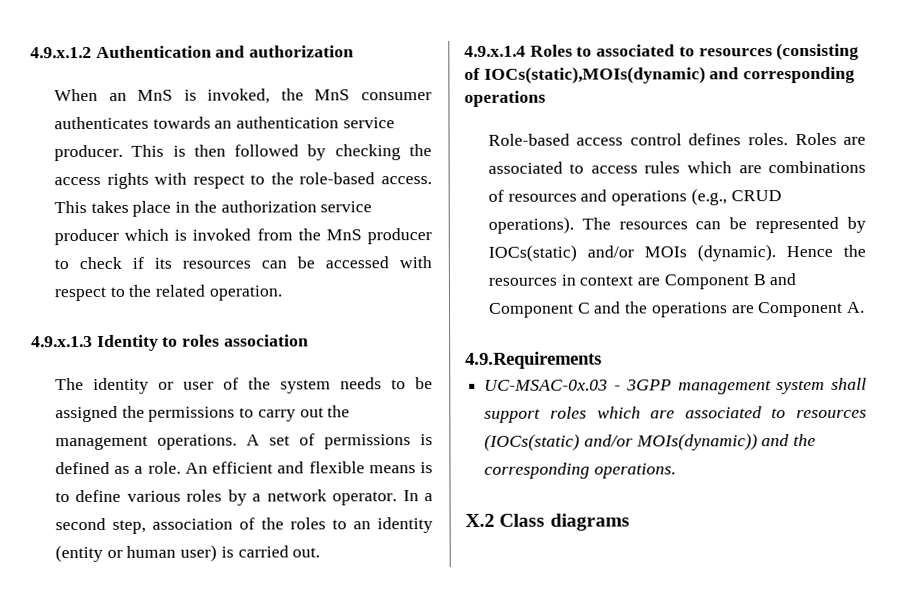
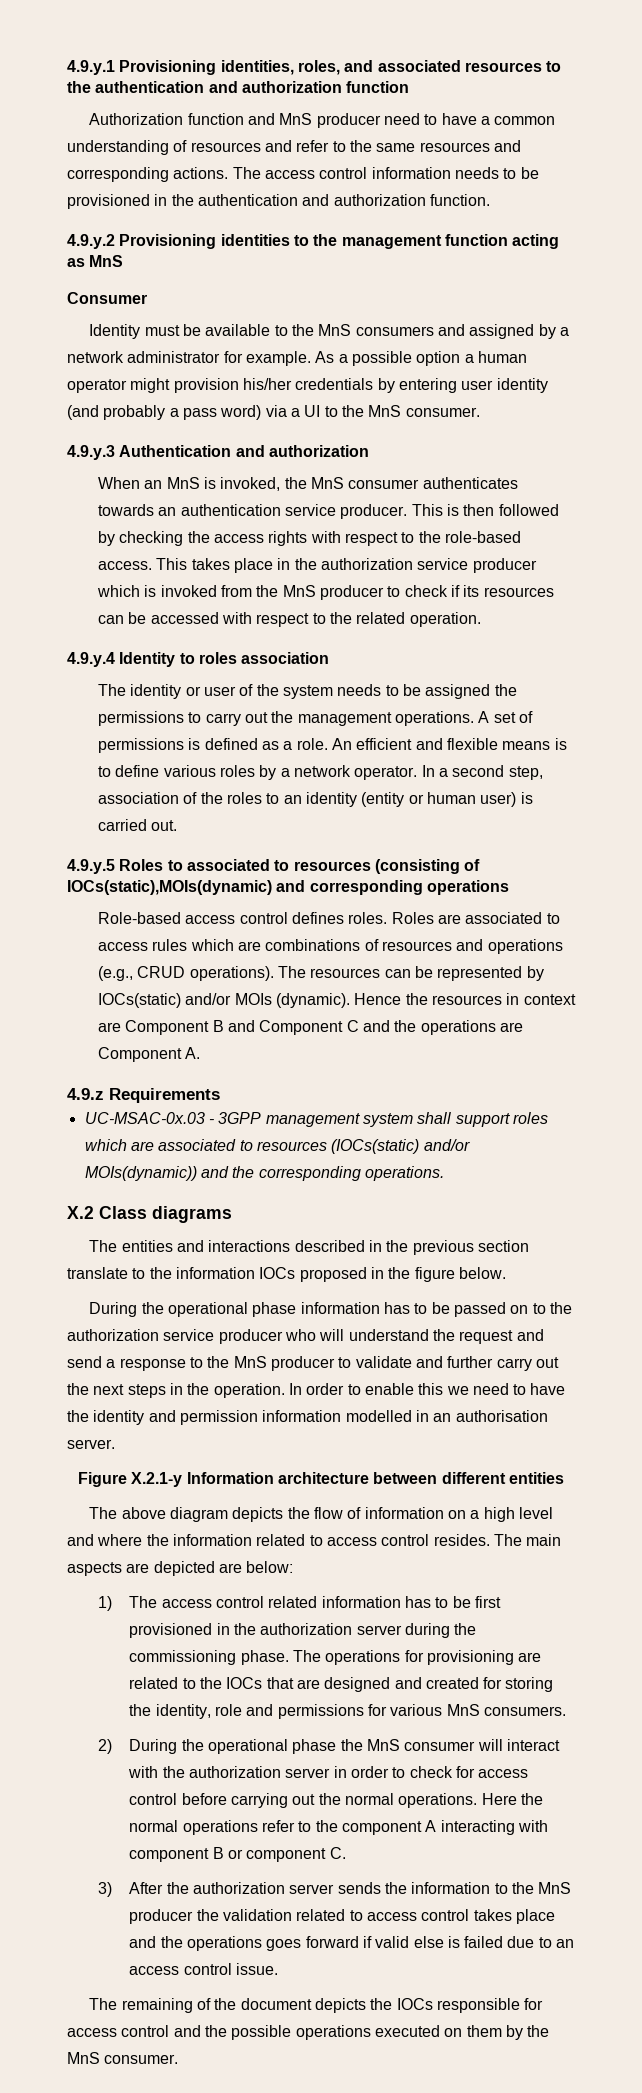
[30,46,92,59] 4.9.x.1.2 -> [67,60,562,75] [67,81,410,93] [89,113,556,128] [67,140,521,155] [67,167,539,182] [67,194,490,209] [67,234,560,249] [67,255,124,267] [67,292,147,304] [89,324,569,339] [67,351,527,366] [67,378,548,393] [67,405,480,420] [67,445,115,460] 4.9.y.1 Provisioning identities, roles, and associated resources to the authentication and authorization function // Authorization function and MnS producer need to have a common understanding of resources and refer to the same resources and corresponding actions. The access control information needs to be provisioned in the authentication and authorization function. // 4.9.y.2 Provisioning identities to the management function acting as MnS // Consumer // Identity must be available to the MnS consumers and assigned by a network administrator for example. As a possible option a human operator might provision his/her credentials by entering user identity (and probably a pass word) via a UI to the MnS consumer. // 4.9.y.3
[31,335,93,348] 4.9.x.1.3 -> [67,652,115,667] 4.9.y.4
[464,45,526,57] 4.9.x.1.4 -> [67,859,115,874] 4.9.y.5
[465,351,602,369] 4.9.Requirements -> [67,1088,220,1103] 4.9.z Requirements
(630, 522) none -> [89,1240,529,1255] [67,1267,506,1282] [89,1302,572,1317] [67,1329,544,1344] [67,1356,559,1371] [67,1383,566,1398] [67,1410,548,1425] [67,1439,115,1449] [78,1472,564,1487] [89,1507,553,1522] [67,1534,562,1546] [67,1561,294,1576] [98,1596,501,1611] [129,1623,477,1638] [129,1650,542,1665] [129,1677,554,1692] [129,1704,566,1719] [98,1739,560,1754] [128,1766,529,1778] [129,1793,543,1808] [129,1820,548,1835] [129,1847,346,1862] [98,1882,572,1897] [129,1909,555,1924] [129,1936,575,1951] [129,1963,278,1975] [89,1998,544,2013] [67,2025,550,2040] [67,2052,179,2064] // The entities and interactions described in the previous section translate to the information IOCs proposed in the figure below. // During the operational phase information has to be passed on to the authorization service producer who will understand the request and send a response to the MnS producer to validate and further carry out the next steps in the operation. In order to enable this we need to have the identity and permission information modelled in an authorisation server. // Figure X.2.1-y Information architecture between different entities // The above diagram depicts the flow of information on a high level and where the information related to access control resides. The main aspects are depicted are below: // 1) The access control related information has to be first provisioned in the authorization server during the commissioning phase. The operations for provisioning are related to the IOCs that are designed and created for storing the identity, role and permissions for various MnS consumers. // 2) During the operational phase the MnS consumer will interact with the authorization server in order to check for access control before carrying out the normal operations. Here the normal operations refer to the component A interacting with component B or component C. // 3) After the authorization server sends the information to the MnS producer the validation related to access control takes place and the operations goes forward if valid else is failed due to an access control issue. // The remaining of the document depicts the IOCs responsible for access control and the possible operations executed on them by the MnS consumer.

